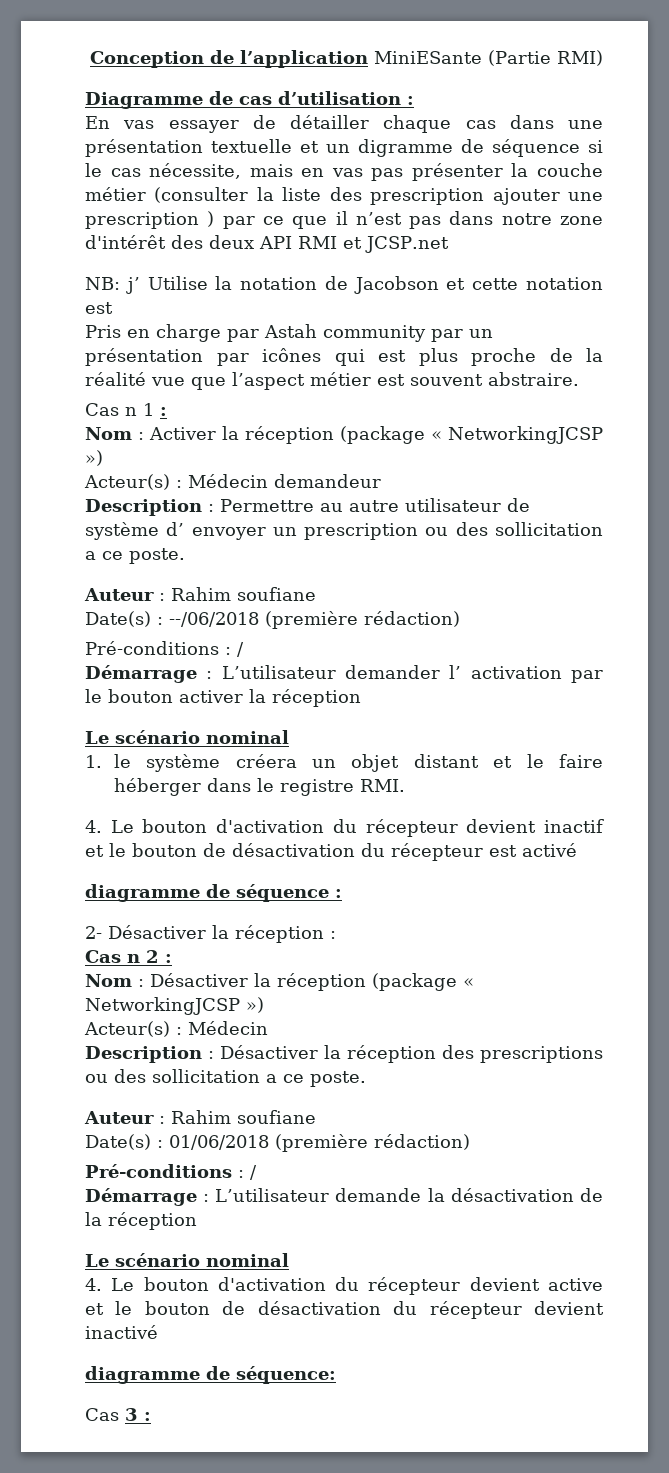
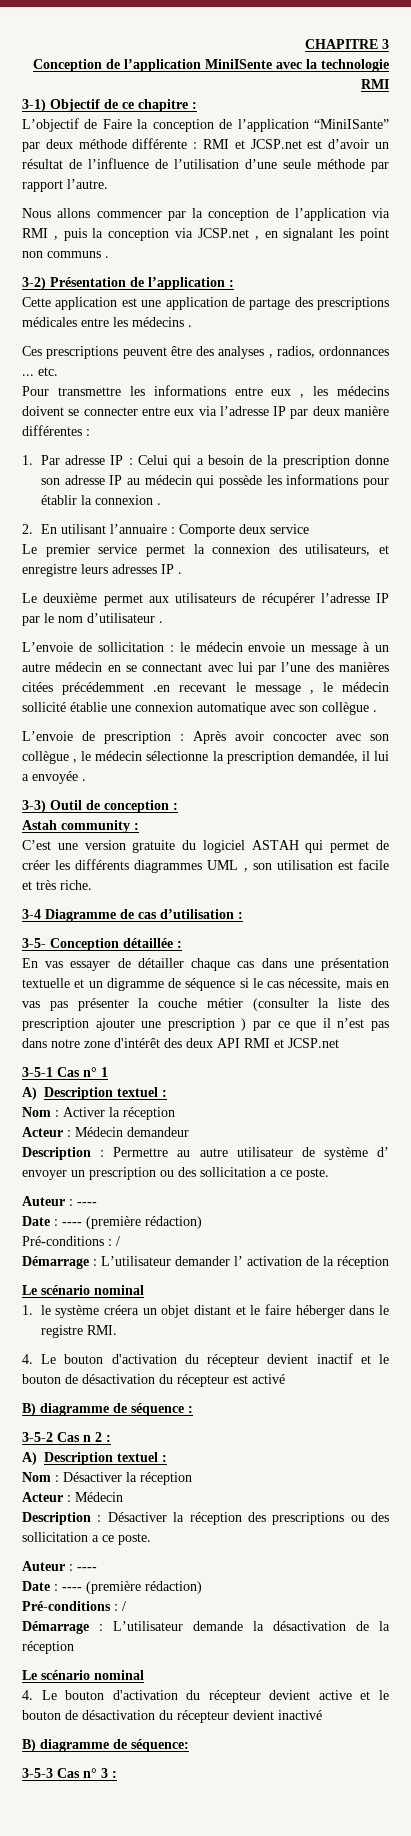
(90, 59) none -> [305,39,389,49] CHAPITRE 3 //
[374,50,603,66] MiniESante (Partie RMI) // -> [205,59,389,72] [361,79,389,89] [22,99,197,112] [22,118,389,132] [22,138,390,152] [22,158,389,172] [22,179,108,192] [22,208,390,221] [22,228,389,241] [22,251,109,258] [22,277,234,290] [22,297,389,310] [22,317,192,327] [22,346,389,359] [22,367,58,376] [22,385,389,398] [22,406,390,419] [22,425,90,436] [22,455,389,468] [40,474,389,488] [40,495,161,505] [22,524,309,537] [22,544,389,557] [22,564,182,577] [22,593,389,606] [22,613,163,626] [22,642,389,655] [22,662,390,675] [22,682,389,695] [22,702,377,715] [22,731,389,744] [22,751,389,764] [22,771,86,784] [22,800,178,813] [22,820,139,833] [22,840,389,853] [22,859,389,873] [22,880,92,890] [22,909,41,919] MiniISente avec la technologie RMI // 3-1) Objectif de ce chapitre : // L’objectif de Faire la conception de l’application “MiniISante” par deux méthode différente : RMI et JCSP.net est d’avoir un résultat de l’influence de l’utilisation d’une seule méthode par rapport l’autre. // Nous allons commencer par la conception de l’application via RMI , puis la conception via JCSP.net , en signalant les point non communs . // 3-2) Présentation de l’application : // Cette application est une application de partage des prescriptions médicales entre les médecins . // Ces prescriptions peuvent être des analyses , radios, ordonnances ... etc. // Pour transmettre les informations entre eux , les médecins doivent se connecter entre eux via l’adresse IP par deux manière différentes : // 1. Par adresse IP : Celui qui a besoin de la prescription donne son adresse IP au médecin qui possède les informations pour établir la connexion . // 2. En utilisant l’annuaire : Comporte deux service // Le premier service permet la connexion des utilisateurs, et enregistre leurs adresses IP . // Le deuxième permet aux utilisateurs de récupérer l’adresse IP par le nom d’utilisateur . // L’envoie de sollicitation : le médecin envoie un message à un autre médecin en se connectant avec lui par l’une des manières citées précédemment .en recevant le message , le médecin sollicité établie une connexion automatique avec son collègue . // L’envoie de prescription : Après avoir concocter avec son collègue , le médecin sélectionne la prescription demandée, il lui a envoyée . // 3-3) Outil de conception : // Astah community : // C’est une version gratuite du logiciel ASTAH qui permet de créer les différents diagrammes UML , son utilisation est facile et très riche. // 3-4
(414, 100) none -> [22,938,182,951] // 3-5- Conception détaillée :
[85,276,603,294] [85,302,113,314] [85,324,493,342] [85,348,603,366] [85,372,579,390] [85,403,154,416] NB: j’ Utilise la notation de Jacobson et cette notation est // Pris en charge par Astah community par un présentation par icônes qui est plus proche de la réalité vue que l’aspect métier est souvent abstraire. // Cas n 1 -> [22,1067,108,1077] [22,1087,158,1100] 3-5-1 Cas n° 1 // A) Description textuel
[340,426,603,444] [85,450,103,466] [84,474,170,490] (package « NetworkingJCSP ») // Acteur(s) -> [22,1127,63,1137] // Acteur
[171,587,316,601] [85,611,259,627] Rahim soufiane // Date(s) : --/06/2018 -> [77,1202,97,1206] [22,1216,82,1226] ---- // Date : ----
[571,670,603,683] [85,689,243,703] par le bouton activer -> [306,1256,319,1266] de
(577, 850) none -> [22,1403,36,1416] B)
[85,925,336,943] 2- Désactiver la réception : // -> [22,1432,53,1442] 3-5-2
(172, 958) none -> [22,1452,167,1465] // A) Description textuel :
[372,973,474,991] [85,997,264,1015] [84,1021,170,1037] (package « NetworkingJCSP ») // Acteur(s) -> [22,1492,63,1502] // Acteur
[171,1110,316,1124] [85,1134,269,1150] Rahim soufiane // Date(s) : 01/06/2018 -> [77,1567,97,1571] [22,1581,82,1591] ---- // Date : ----
(158, 1332) none -> [22,1739,36,1752] B)
[85,1408,119,1421] Cas -> [22,1768,97,1778] 3-5-3 Cas n°

